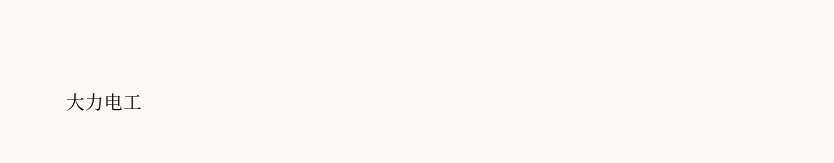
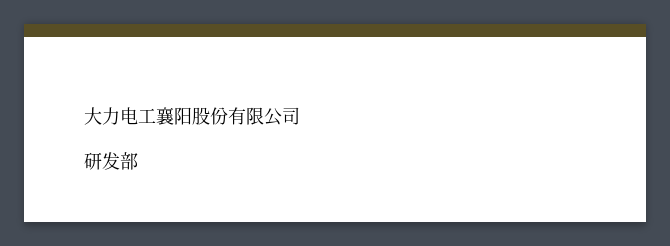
(142, 101) none -> [156,107,300,126] [84,152,138,170] 襄阳股份有限公司 // 研发部

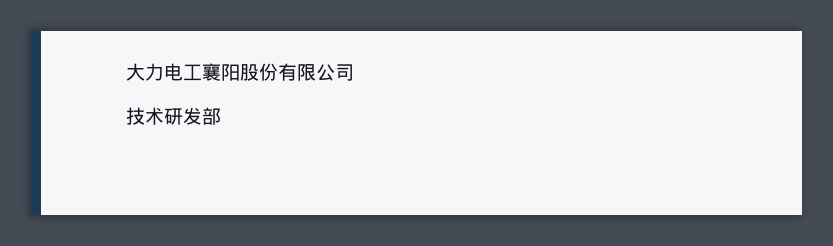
(300, 116) none -> [126,107,164,125] 技术

